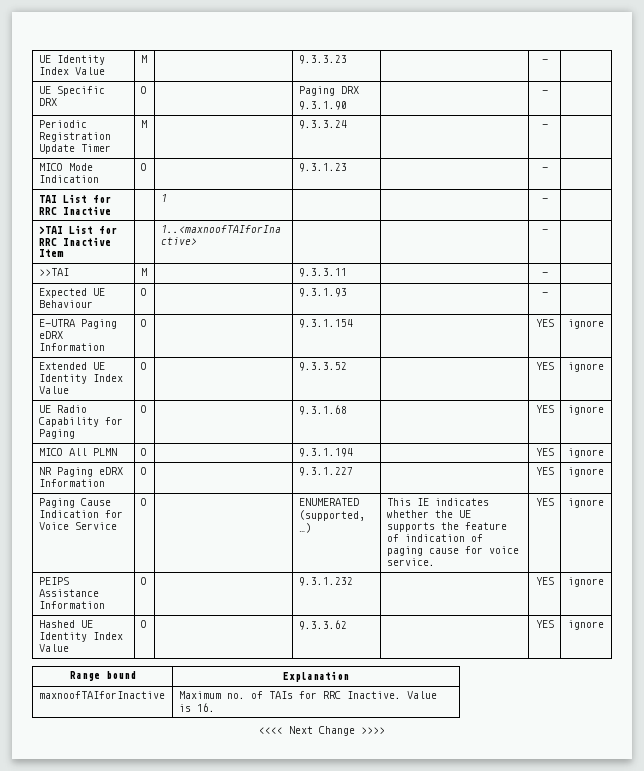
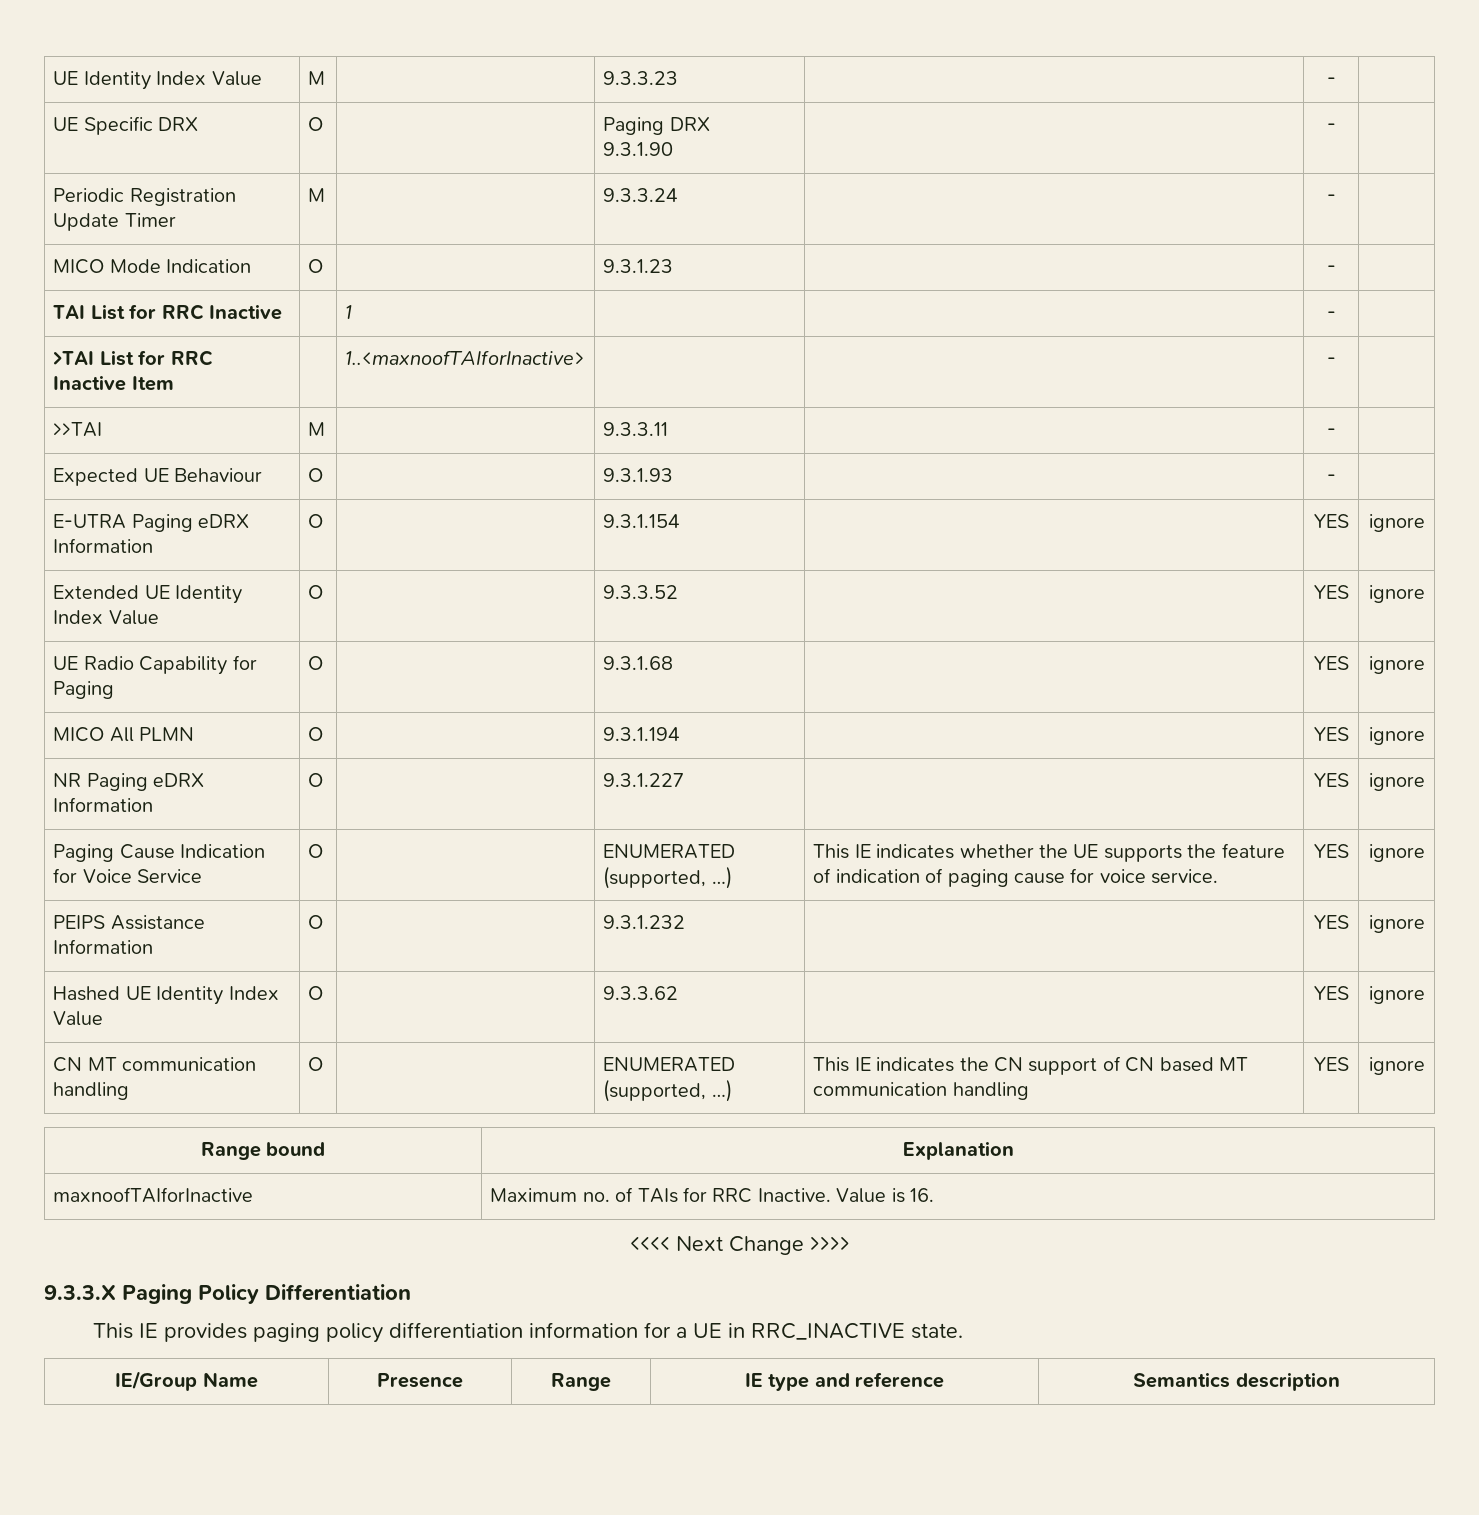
(604, 625) none -> [53,1057,257,1072] [53,1082,130,1100] [308,1057,324,1071] [603,1057,736,1072] [603,1079,732,1102] [813,1056,1248,1075] [813,1082,1029,1100] [1313,1057,1349,1071] [1368,1057,1425,1075] // CN MT communication handling | O | | ENUMERATED (supported, …) | This IE indicates the CN support of CN based MT communication handling | YES | ignore
(385, 730) none -> [44,1284,411,1304] [93,1322,964,1343] [115,1371,258,1391] [377,1373,463,1388] [551,1373,611,1391] [744,1372,945,1391] [1133,1372,1340,1391] // 9.3.3.X Paging Policy Differentiation // This IE provides paging policy differentiation information for a UE in RRC_INACTIVE state. // IE/Group Name | Presence | Range | IE type and reference | Semantics description

